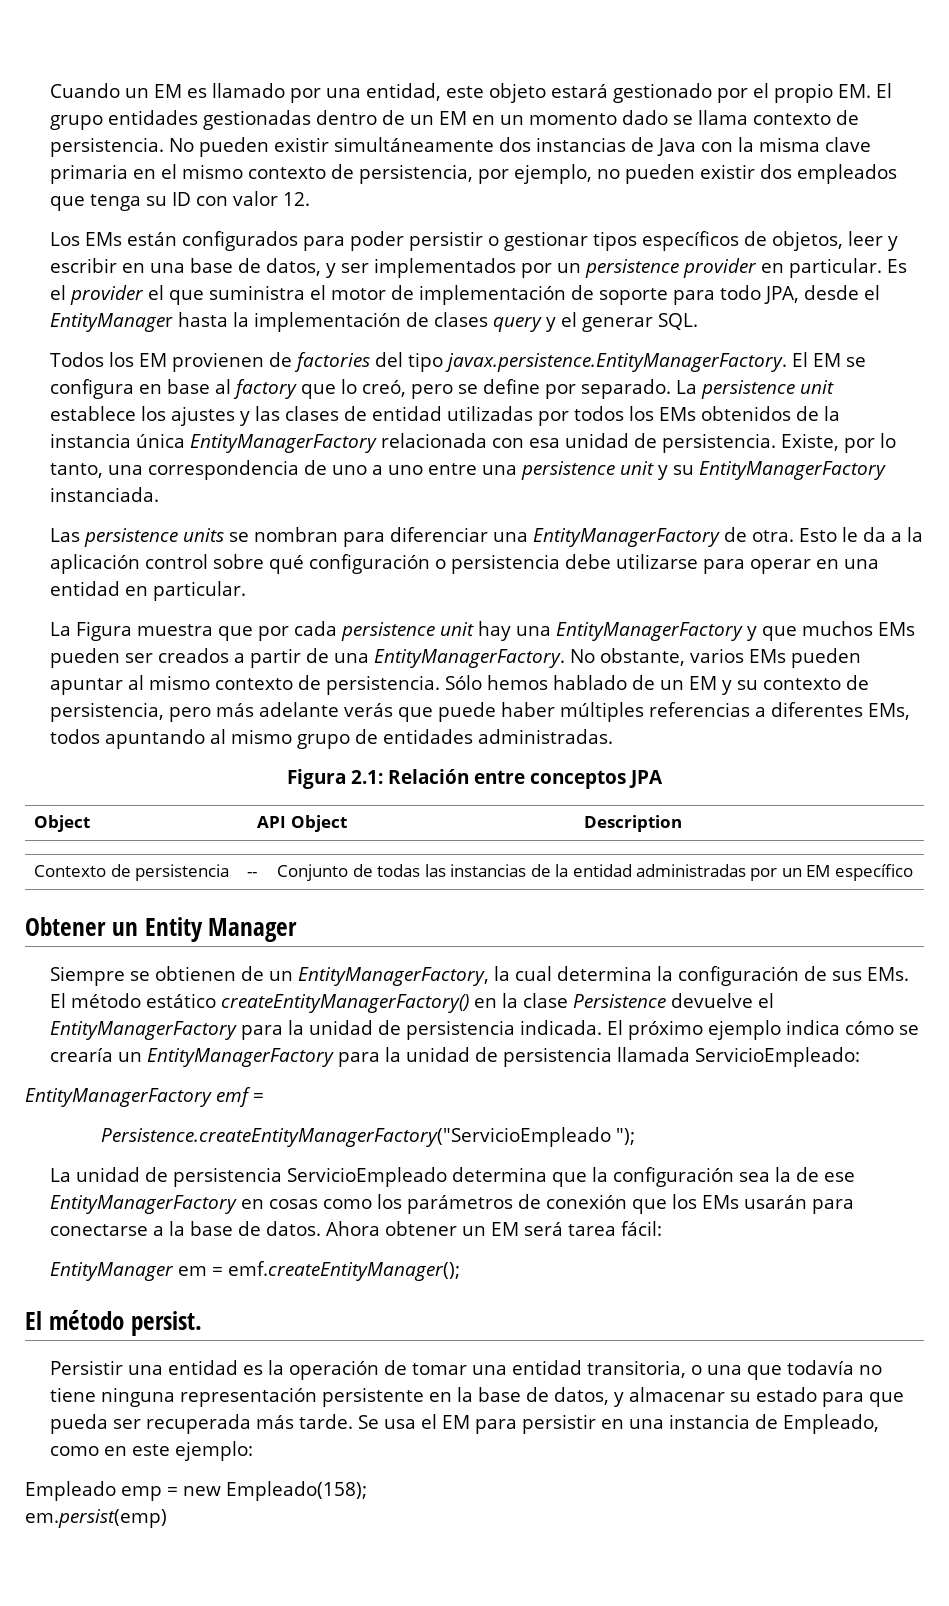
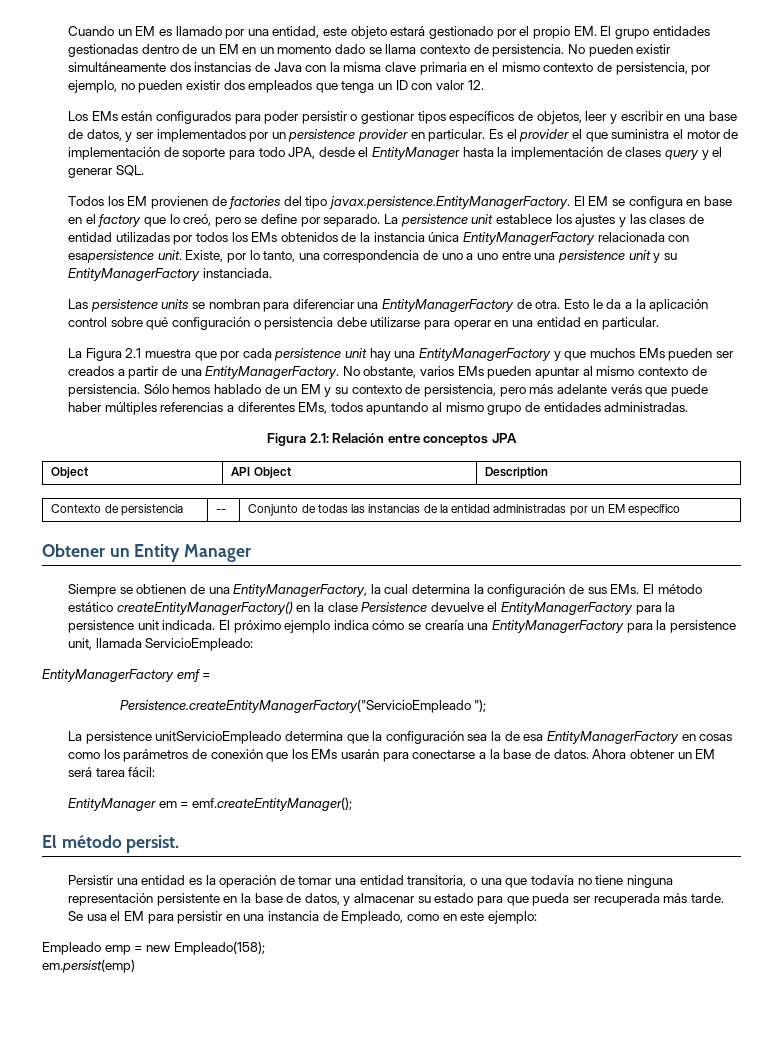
[146,196,168,206] su -> [378,83,393,90] un
[215,379,232,394] al -> [67,214,96,224] en el
[529,433,777,453] esa unidad de persistencia. -> [67,250,182,263] esapersistence unit.
(133, 631) none -> [125,348,142,358] 2.1
[269,971,294,981] un -> [208,587,230,594] una
[309,1020,516,1040] unidad de persistencia -> [67,620,159,633] persistence unit
[118,1047,613,1067] un EntityManagerFactory para la unidad de persistencia -> [467,620,736,633] [67,638,92,650] una EntityManagerFactory para la persistence unit,
[76,1167,448,1187] unidad de persistencia ServicioEmpleado -> [85,731,282,744] persistence unitServicioEmpleado
[824,1172,856,1182] ese -> [523,734,544,741] esa

